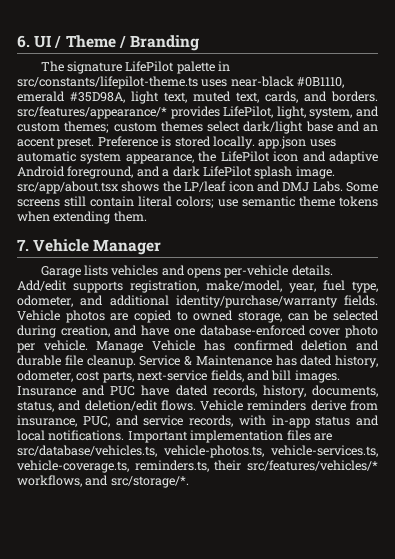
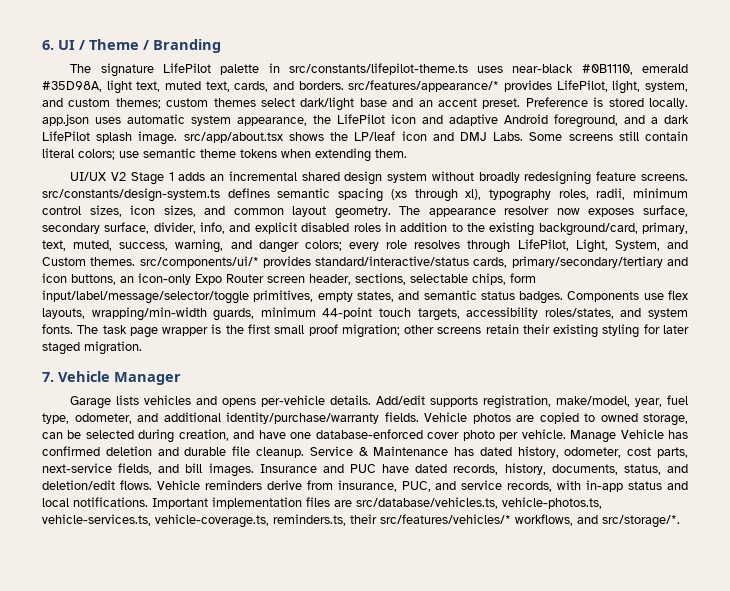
(147, 216) none -> [70,171,688,185] [42,188,688,202] [42,205,689,219] [42,222,688,236] [42,239,688,253] [42,256,688,268] [42,273,536,285] [42,290,688,304] [42,307,689,321] [42,324,689,338] [42,341,142,355] // UI/UX V2 Stage 1 adds an incremental shared design system without broadly redesigning feature screens. src/constants/design-system.ts defines semantic spacing (xs through xl), typography roles, radii, minimum control sizes, icon sizes, and common layout geometry. The appearance resolver now exposes surface, secondary surface, divider, info, and explicit disabled roles in addition to the existing background/card, primary, text, muted, success, warning, and danger colors; every role resolves through LifePilot, Light, System, and Custom themes. src/components/ui/* provides standard/interactive/status cards, primary/secondary/tertiary and icon buttons, an icon-only Expo Router screen header, sections, selectable chips, form input/label/message/selector/toggle primitives, empty states, and semantic status badges. Components use flex layouts, wrapping/min-width guards, minimum 44-point touch targets, accessibility roles/states, and system fonts. The task page wrapper is the first small proof migration; other screens retain their existing styling for later staged migration.

